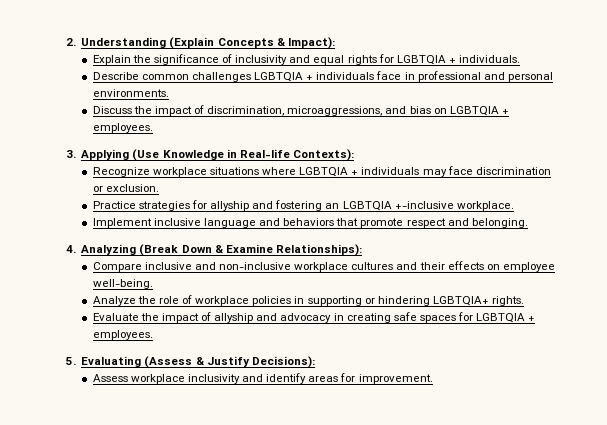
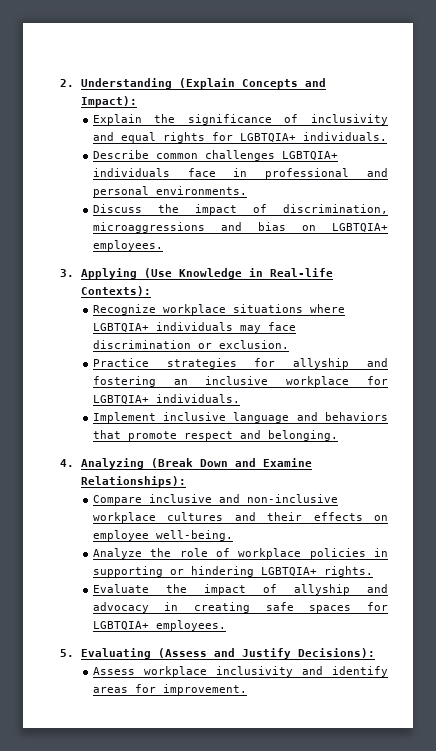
[276,38,285,46] & -> [304,78,326,87] and
[396,55,456,65] LGBTQIA + -> [239,133,296,142] LGBTQIA+
[254,72,314,82] LGBTQIA + -> [281,151,338,160] LGBTQIA+
[287,106,383,116] microaggressions, -> [92,222,205,233] microaggressions
[449,106,509,116] LGBTQIA + -> [332,223,389,232] LGBTQIA+
[299,167,359,177] LGBTQIA + -> [92,323,149,332] LGBTQIA+
[342,201,514,211] LGBTQIA +-inclusive workplace. -> [205,376,389,387] [92,394,240,404] inclusive workplace for LGBTQIA+ individuals.
[214,245,223,253] & -> [234,458,256,467] and
[476,313,536,323] LGBTQIA + -> [92,621,149,630] LGBTQIA+
[195,357,204,365] & -> [213,648,235,657] and

